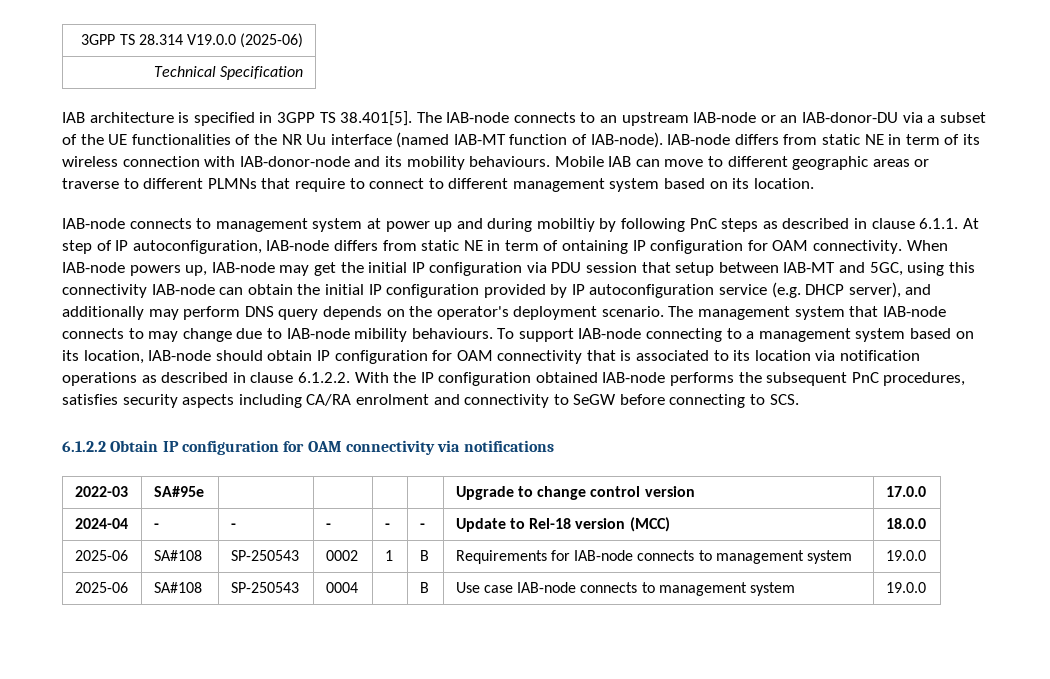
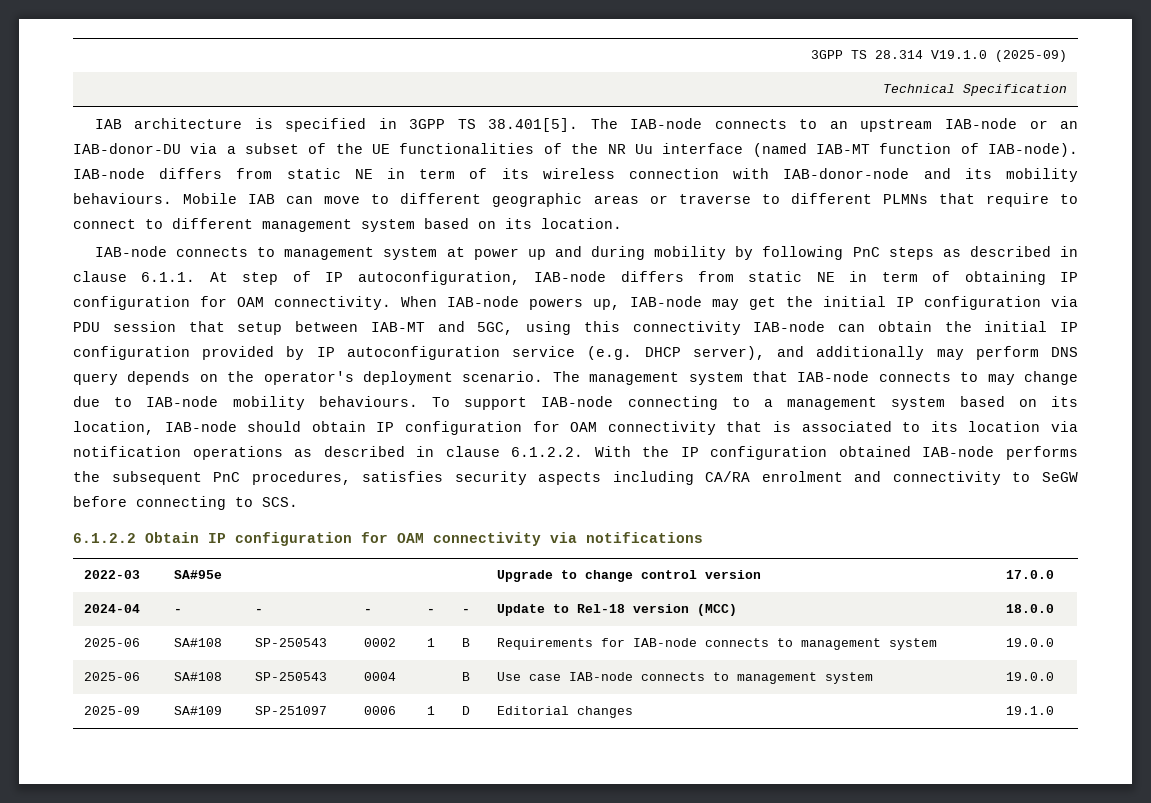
[186,33,304,48] V19.0.0 (2025-06) -> [931,50,1068,62] V19.1.0 (2025-09)
[536,218,595,232] mobiltiy -> [654,246,727,260] mobility
[562,240,629,254] ontaining -> [964,271,1046,285] obtaining
[354,328,408,342] mibility -> [232,396,305,410] mobility
(926, 587) none -> [83,706,140,715] [173,706,222,715] [254,706,327,715] [363,706,396,715] [426,706,435,715] [461,706,470,715] [496,706,633,718] [1005,706,1054,715] // 2025-09 | SA#109 | SP-251097 | 0006 | 1 | D | Editorial changes | 19.1.0

